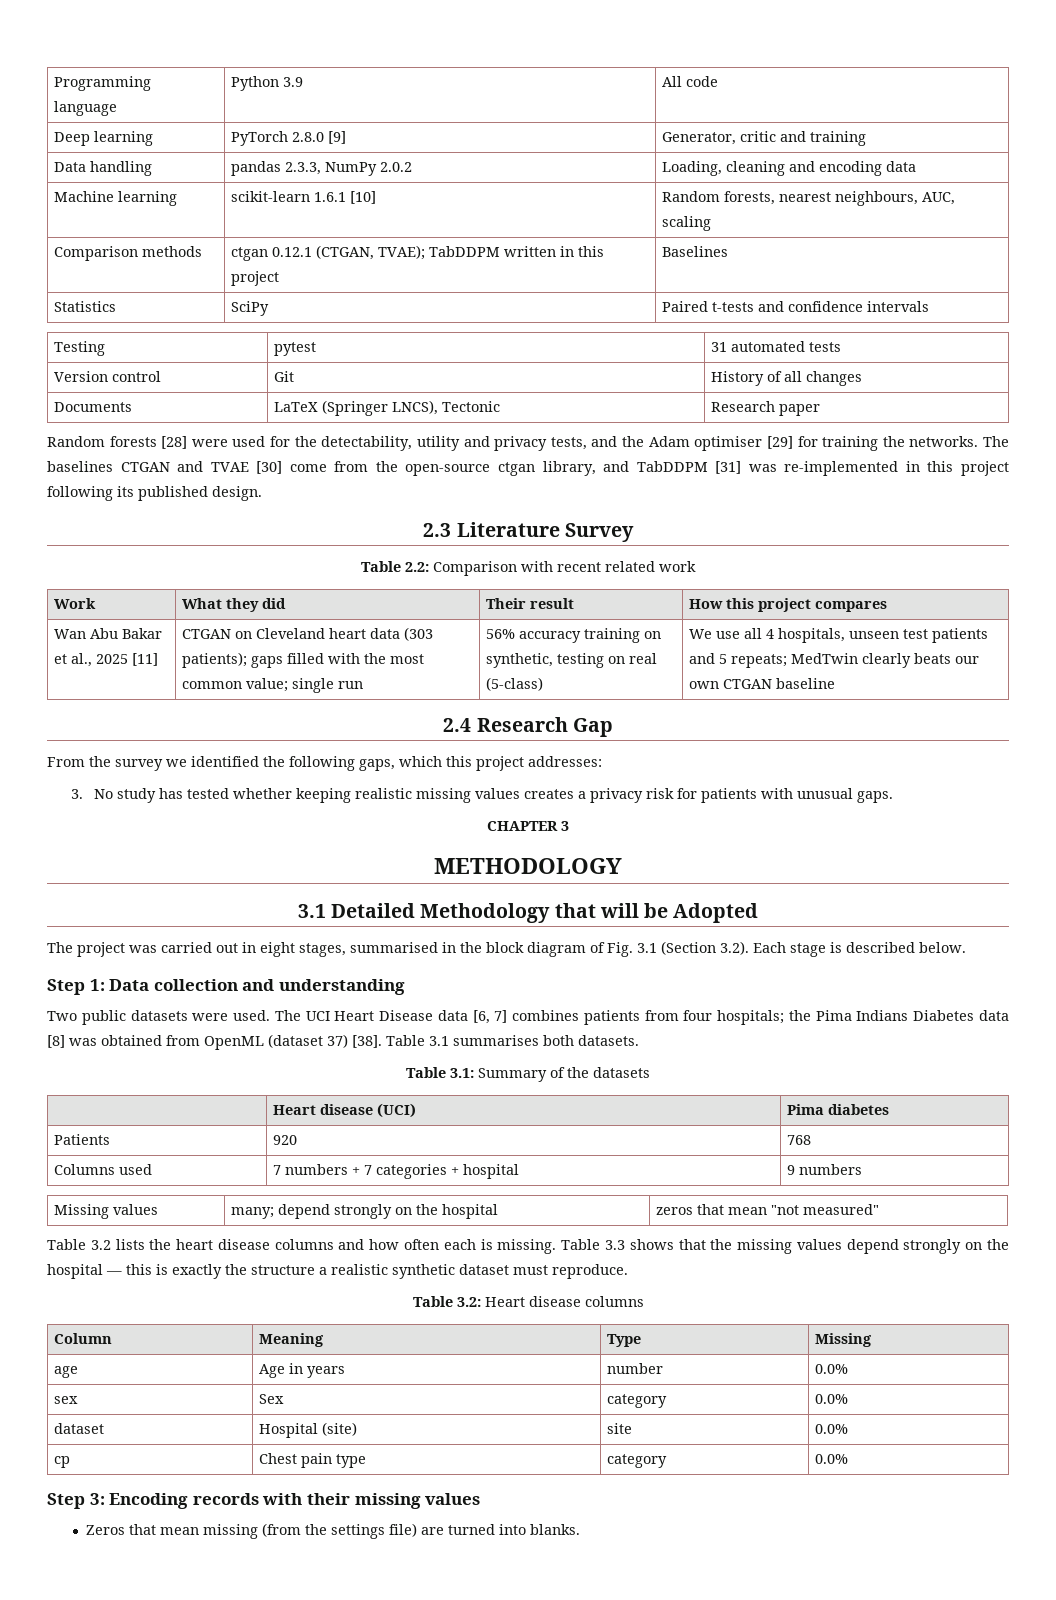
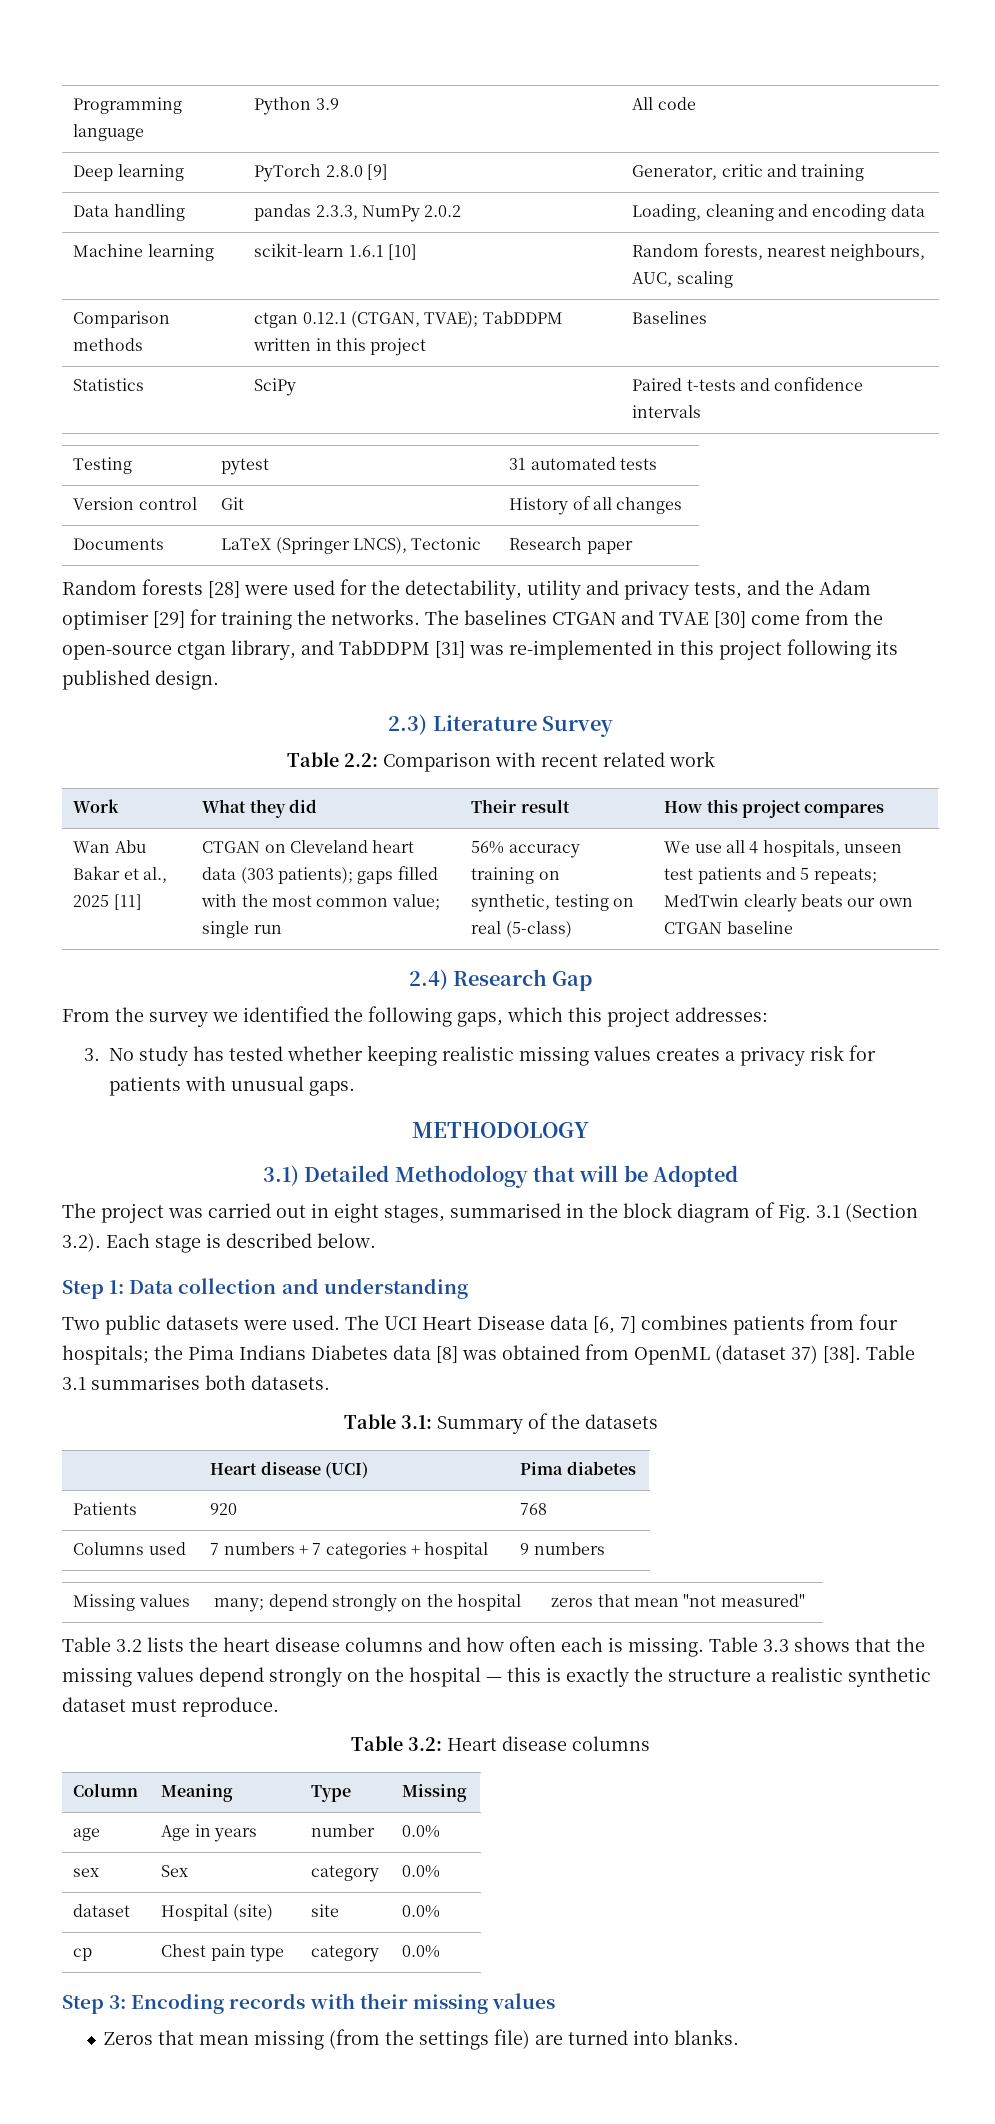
[423,523,452,537] 2.3 -> [388,714,428,735] 2.3)
[443,718,472,732] 2.4 -> [408,969,448,990] 2.4)
[487,821,569,831] // CHAPTER 3 -> (356, 1088) none
[297,904,326,918] 3.1 -> [262,1165,299,1186] 3.1)

